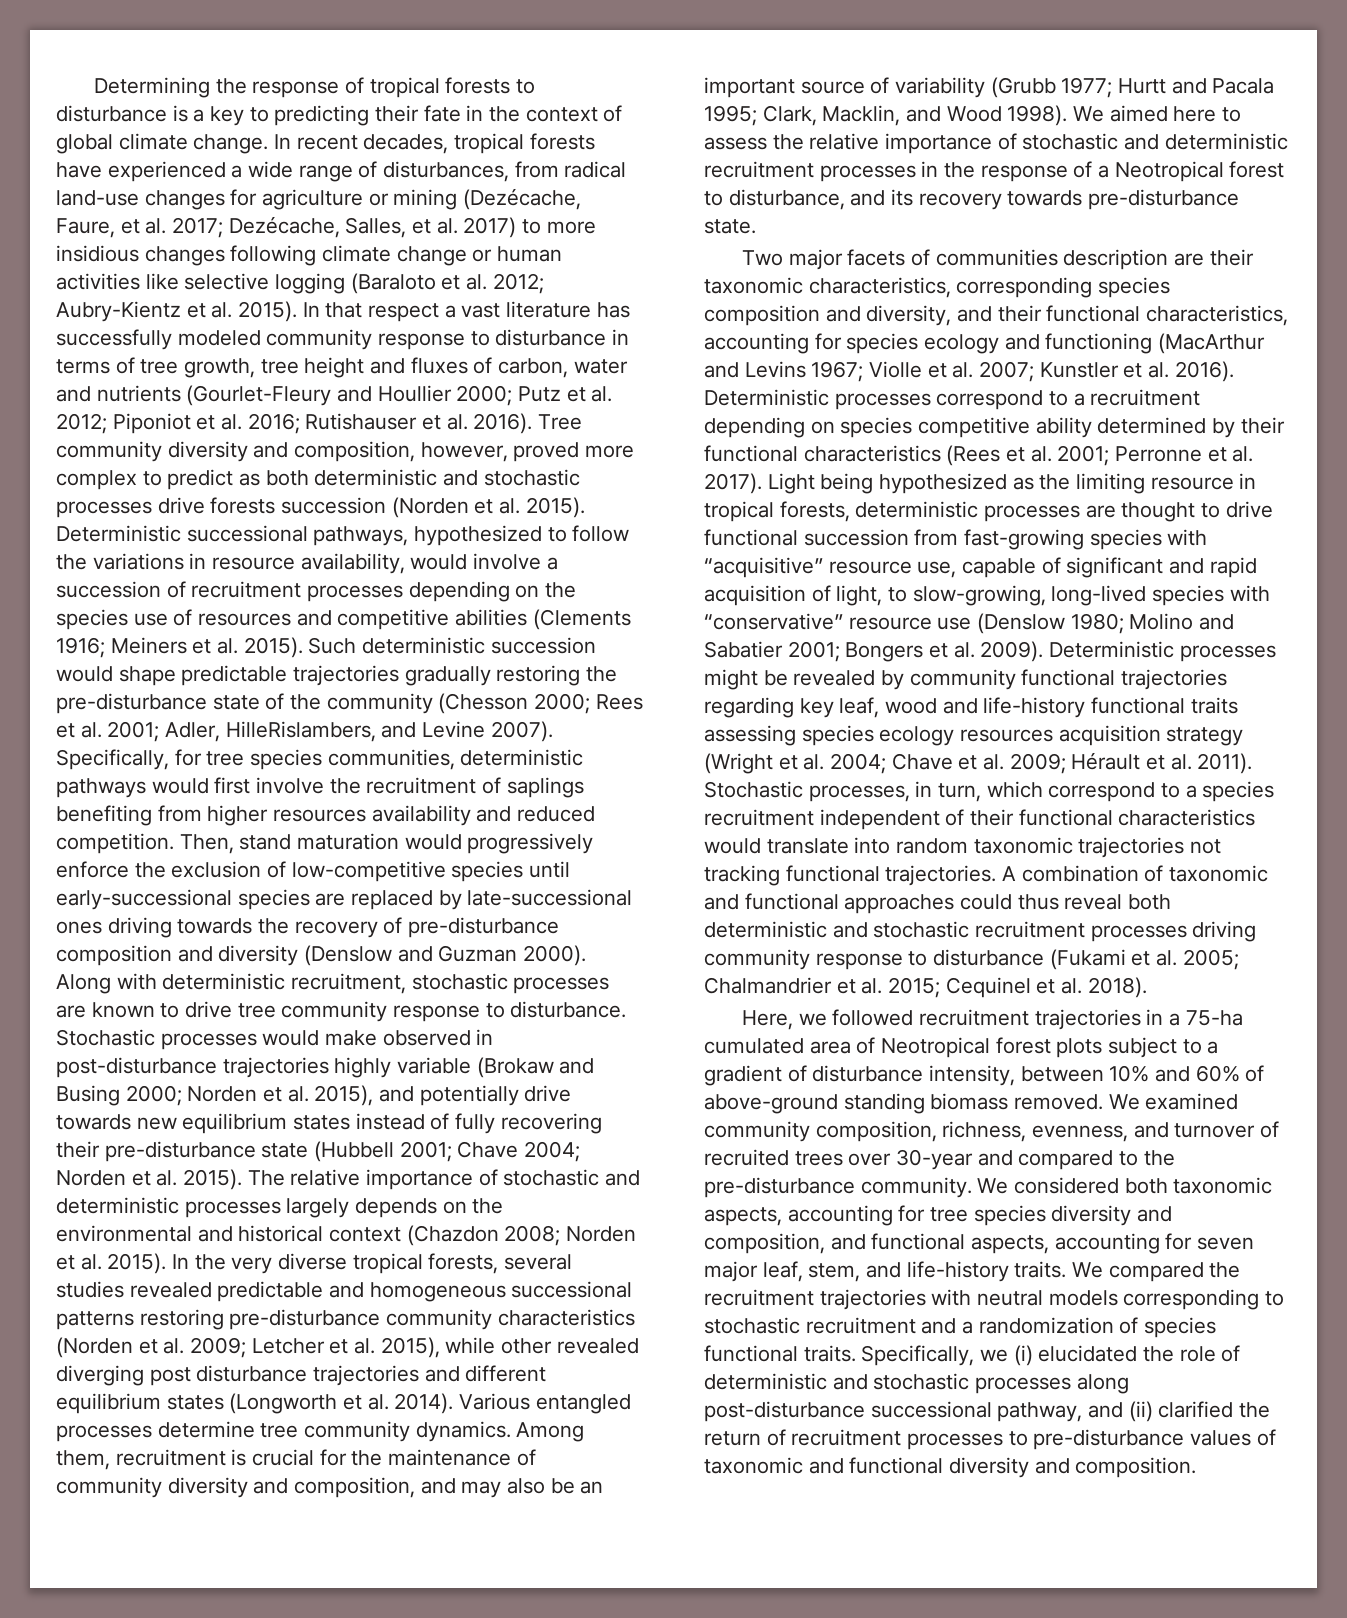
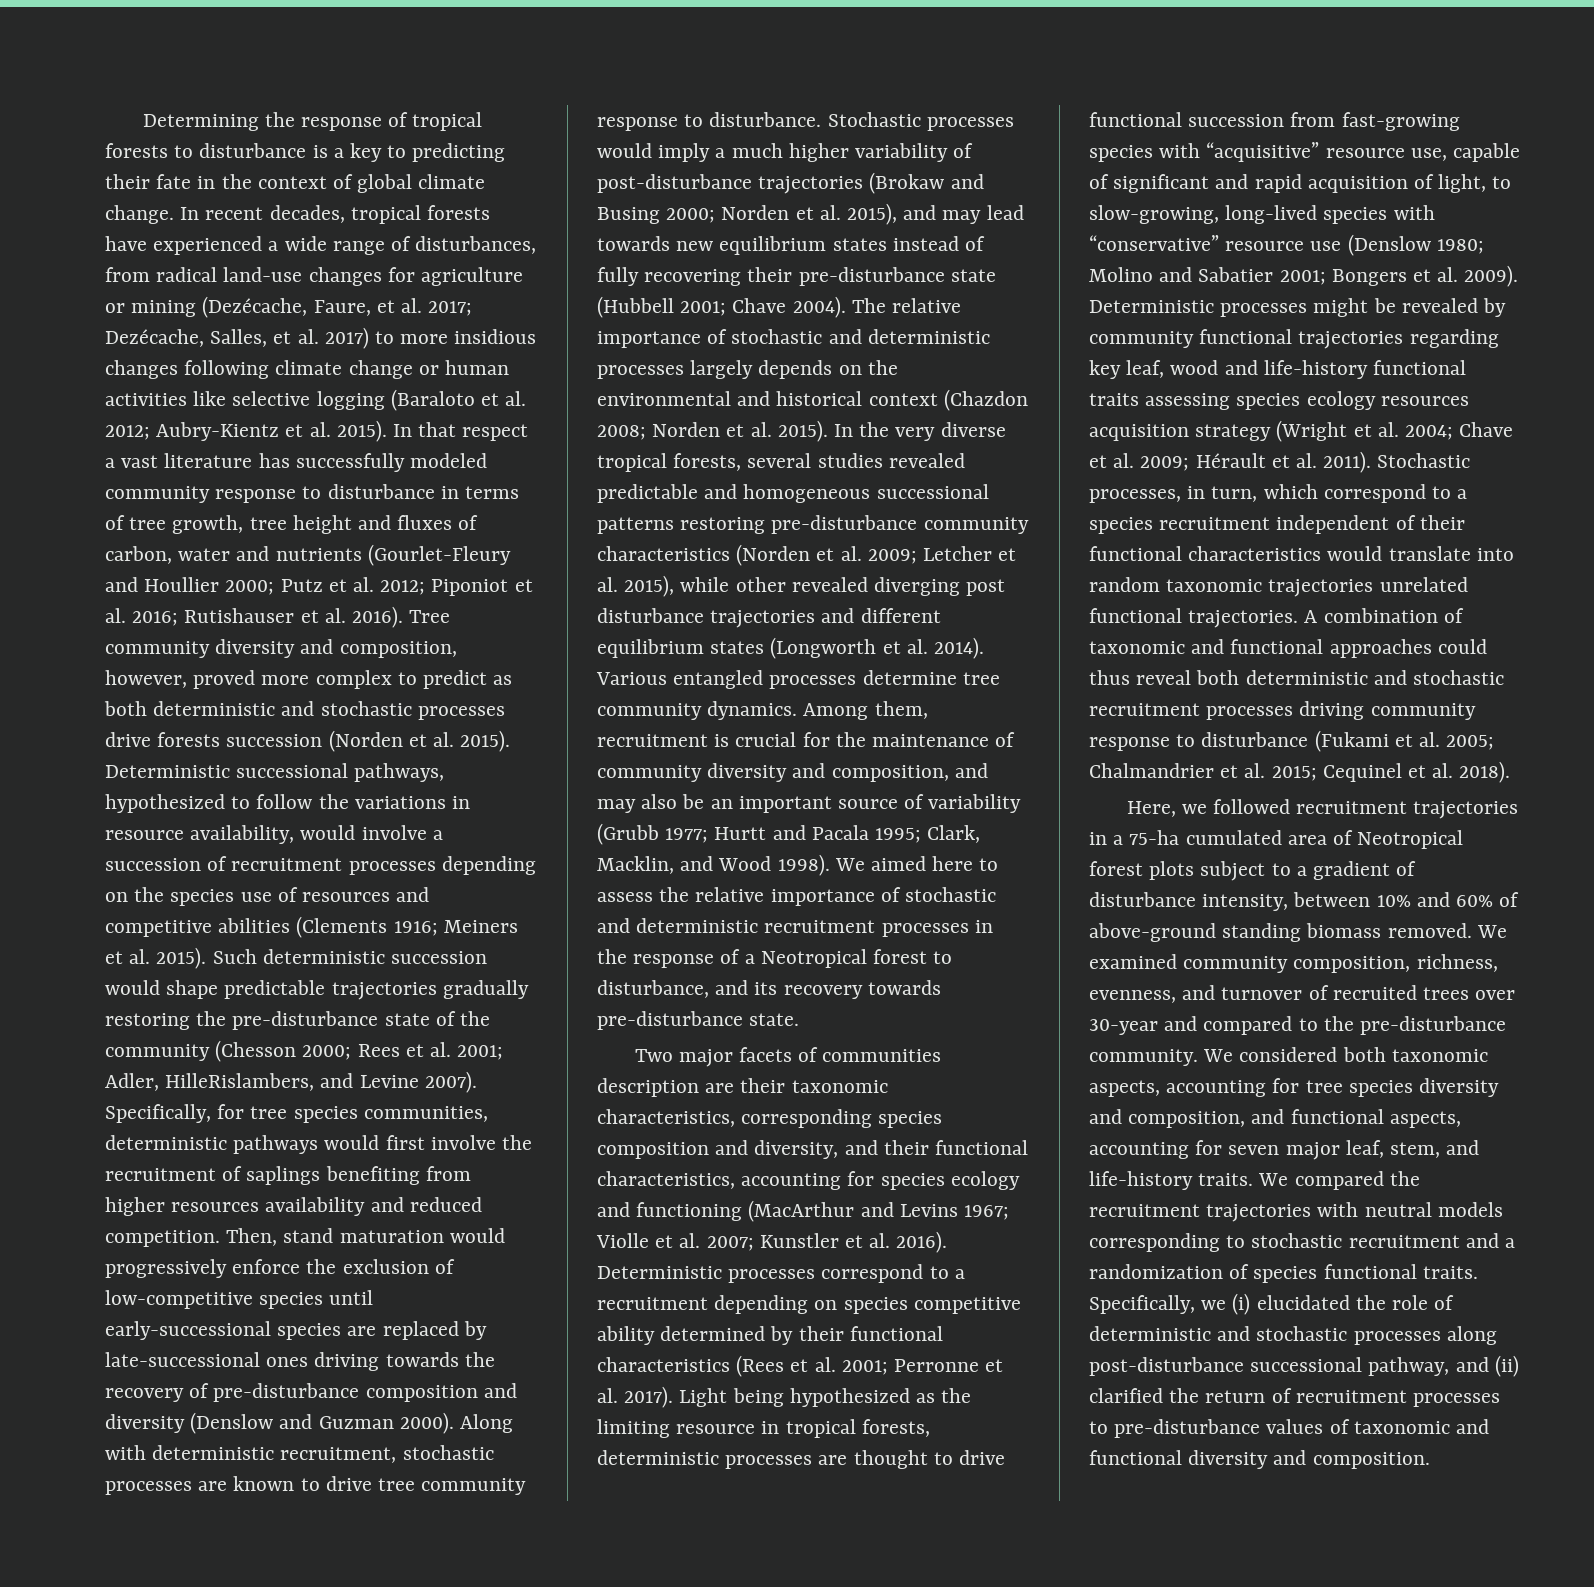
[325,1029,494,1046] [56,1057,472,1078] make observed in post-disturbance trajectories highly variable -> [658,143,974,162] [597,174,864,194] imply a much higher variability of post-disturbance trajectories
[419,1085,572,1106] potentially drive -> [942,205,1024,224] may lead
[524,1141,581,1162] [56,1169,243,1190] 2004; Norden et al. 2015). -> [792,296,846,318] 2004).
[1190,839,1222,854] [704,865,780,886] not tracking -> [1379,577,1468,592] unrelated

